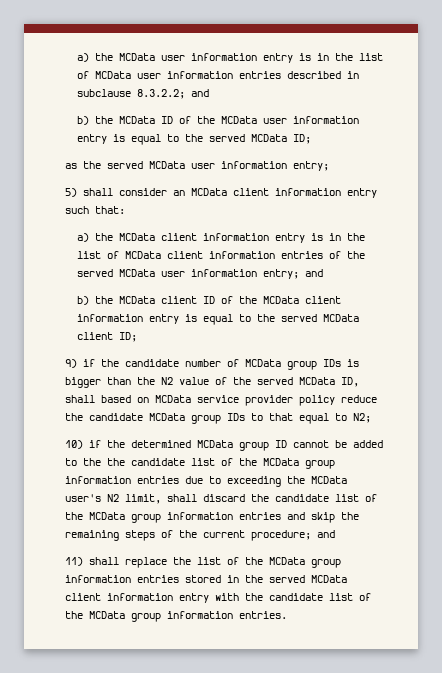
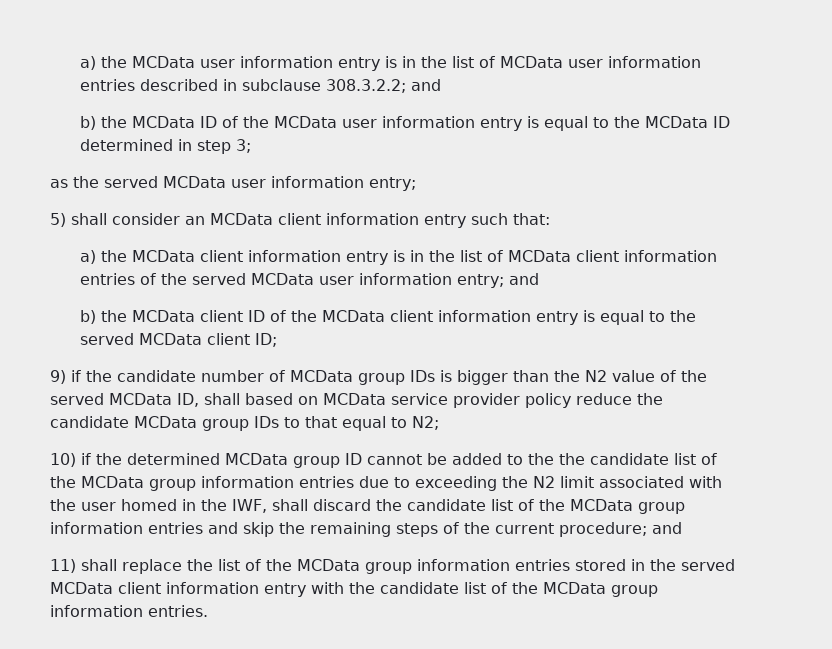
[137,89,186,99] 8.3.2.2; -> [325,79,406,93] 308.3.2.2;
[209,134,312,144] served MCData ID; -> [644,116,730,128] [79,139,251,154] MCData ID determined in step 3;
[311,476,348,484] [65,494,162,504] MCData user's N2 limit, -> [533,476,723,488] [50,499,268,513] N2 limit associated with the user homed in the IWF,

